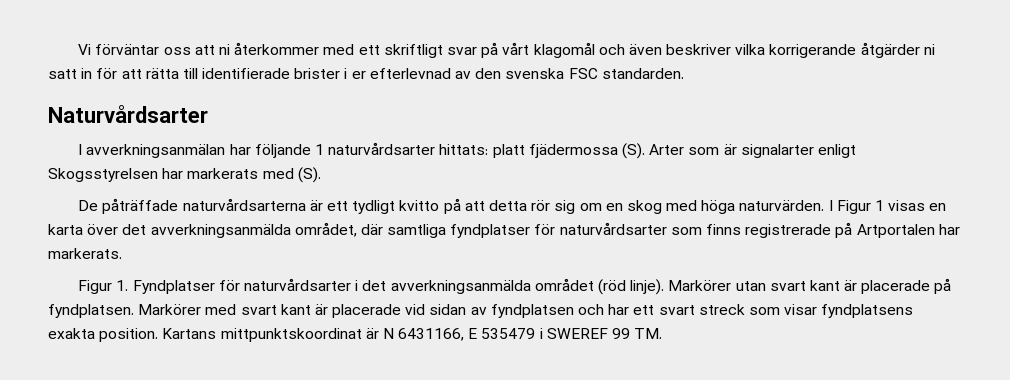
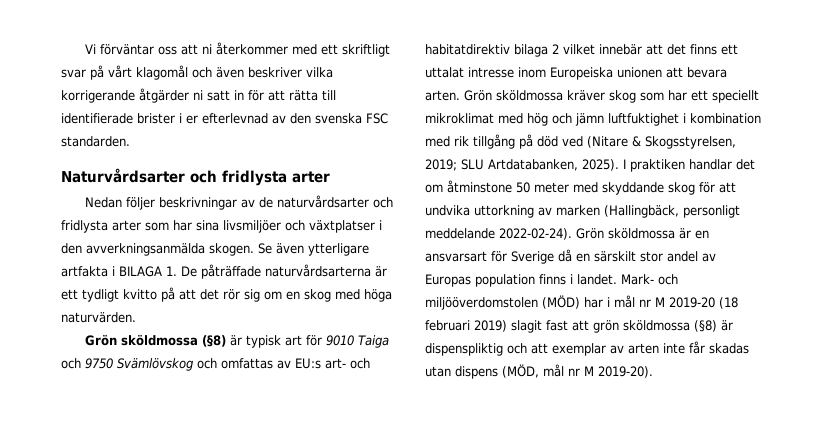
[78,142,856,159] [48,167,321,183] // I avverkningsanmälan har följande 1 naturvårdsarter hittats: platt fjädermossa (S). Arter som är signalarter enligt Skogsstyrelsen har markerats med (S). // -> [190,170,330,186] [85,195,394,210] [61,220,382,233] [61,243,369,256] [61,266,177,277] och fridlysta arter // Nedan följer beskrivningar av de naturvårdsarter och fridlysta arter som har sina livsmiljöer och växtplatser i den avverkningsanmälda skogen. Se även ytterligare artfakta i BILAGA 1.
[488,200,527,211] detta -> [200,289,219,300] det
[828,200,947,214] [48,222,960,238] [48,248,122,259] [78,278,952,295] [48,304,914,318] [48,328,663,342] I Figur 1 visas en karta över det avverkningsanmälda området, där samtliga fyndplatser för naturvårdsarter som finns registrerade på Artportalen har markerats. // Figur 1. Fyndplatser för naturvårdsarter i det avverkningsanmälda området (röd linje). Markörer utan svart kant är placerade på fyndplatsen. Markörer med svart kant är placerade vid sidan av fyndplatsen och har ett svart streck som visar fyndplatsens exakta position. Kartans mittpunktskoordinat är N 6431166, E 535479 i SWEREF 99 TM. -> [85,334,390,348] [61,358,370,371] [425,44,738,57] [425,67,727,80] [425,90,759,103] [425,113,761,126] [425,134,736,149] [425,159,755,172] [425,180,736,195] [425,205,740,218] [425,228,709,240] [425,249,716,264] [425,274,678,287] [425,295,738,310] [425,320,733,333] [425,341,749,356] [425,364,653,379] // Grön sköldmossa (§8) är typisk art för 9010 Taiga och 9750 Svämlövskog och omfattas av EU:s art- och habitatdirektiv bilaga 2 vilket innebär att det finns ett uttalat intresse inom Europeiska unionen att bevara arten. Grön sköldmossa kräver skog som har ett speciellt mikroklimat med hög och jämn luftfuktighet i kombination med rik tillgång på död ved (Nitare & Skogsstyrelsen, 2019; SLU Artdatabanken, 2025). I praktiken handlar det om åtminstone 50 meter med skyddande skog för att undvika uttorkning av marken (Hallingbäck, personligt meddelande 2022-02-24). Grön sköldmossa är en ansvarsart för Sverige då en särskilt stor andel av Europas population finns i landet. Mark- och miljööverdomstolen (MÖD) har i mål nr M 2019-20 (18 februari 2019) slagit fast att grön sköldmossa (§8) är dispenspliktig och att exemplar av arten inte får skadas utan dispens (MÖD, mål nr M 2019-20).

